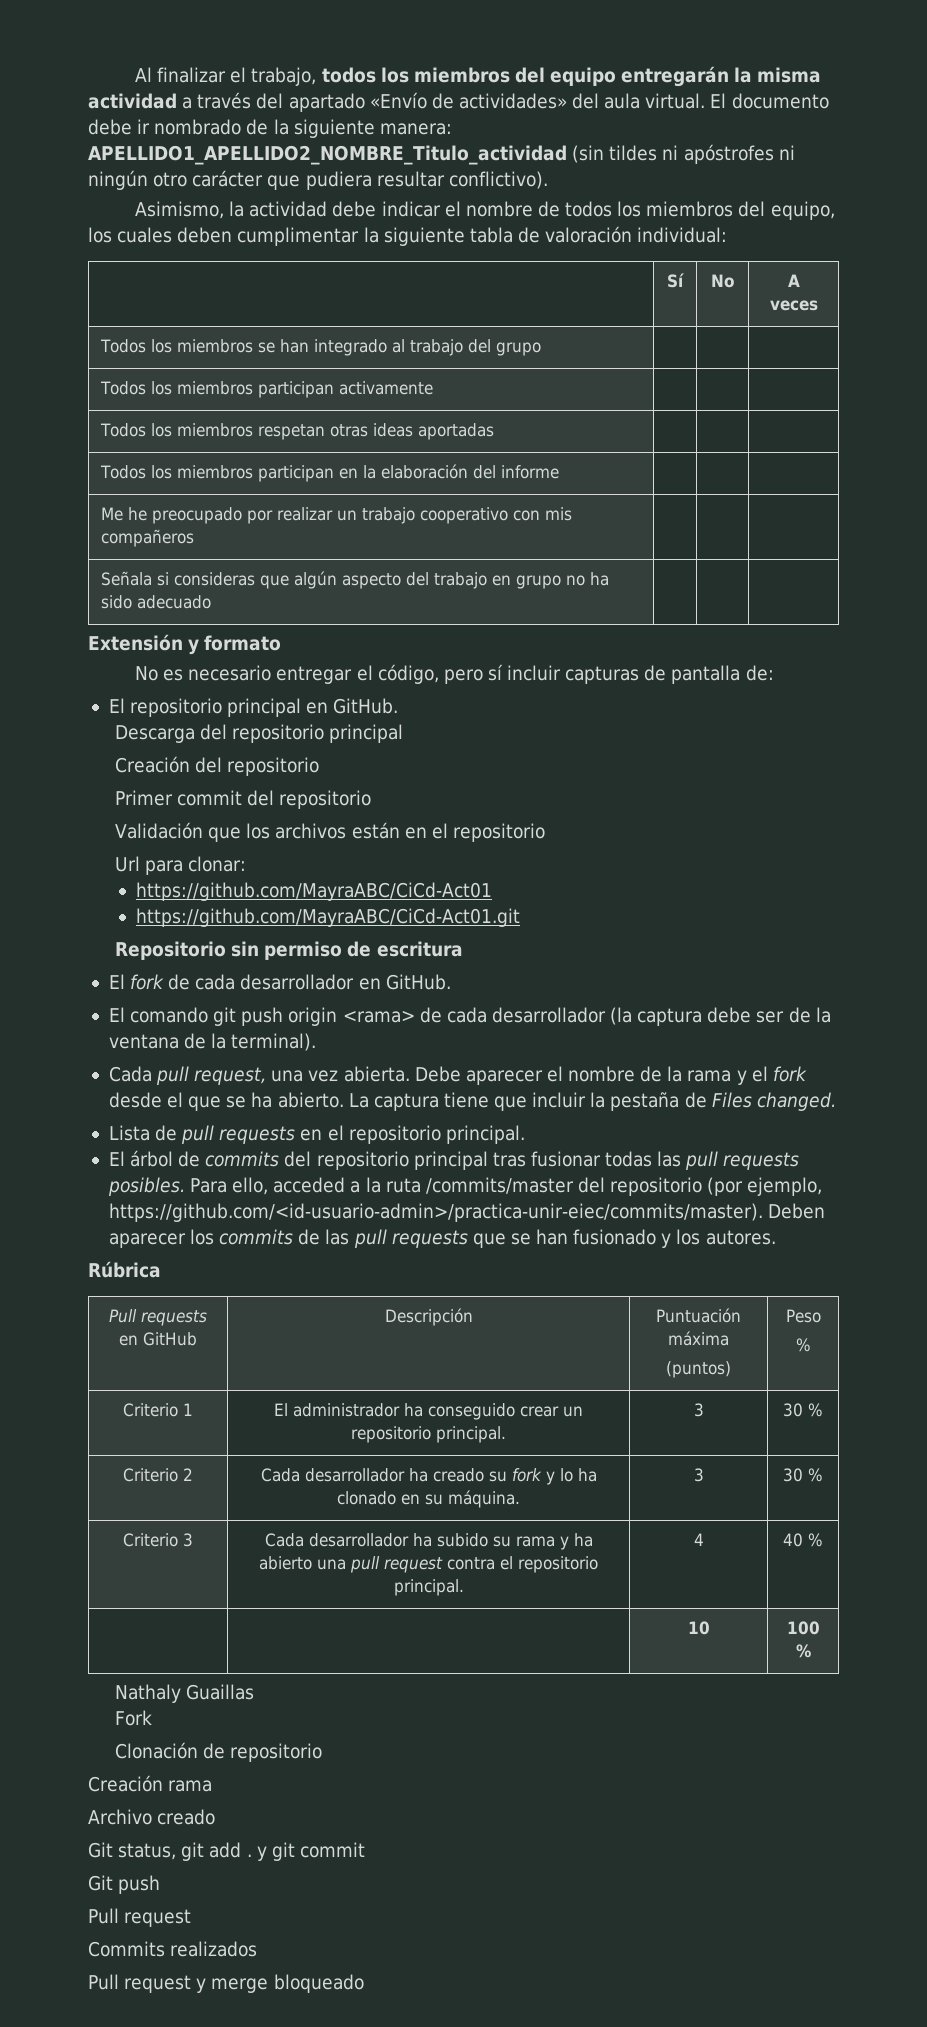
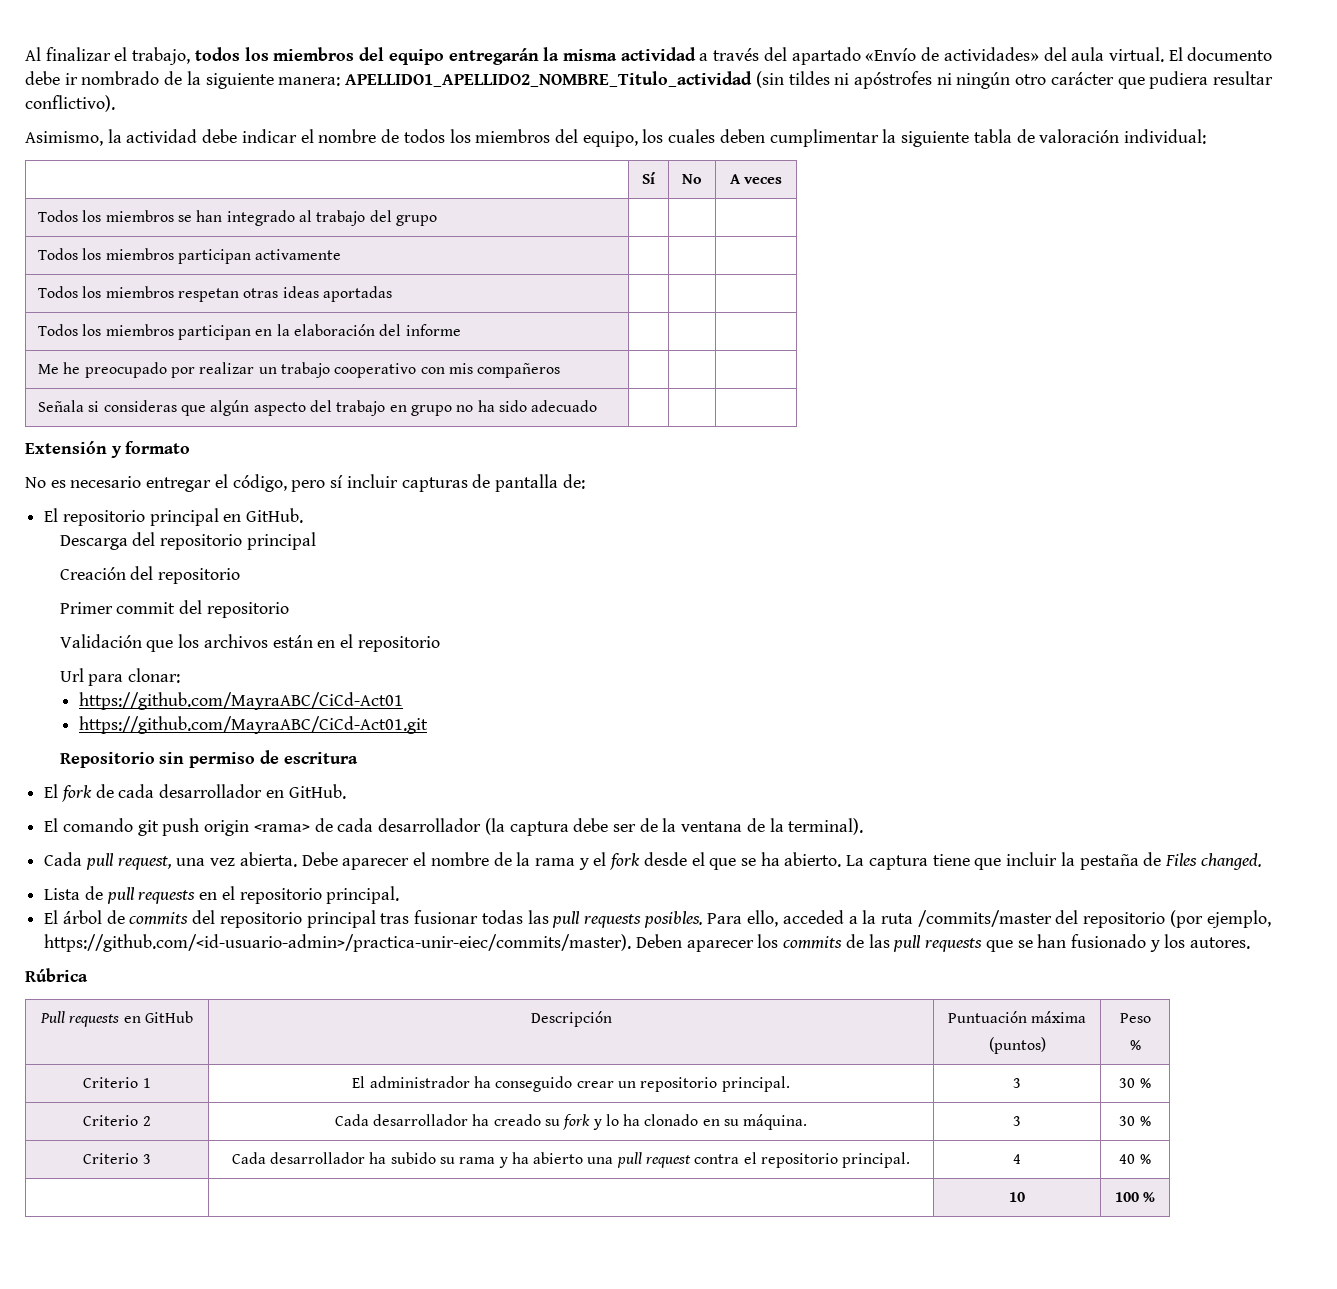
[114,1684,255,1703] [114,1710,152,1726] [114,1742,323,1762] [88,1775,213,1792] [88,1809,216,1825] [88,1842,365,1861] [88,1875,161,1894] [88,1908,192,1927] [88,1941,258,1957] [88,1974,364,1993] // Nathaly Guaillas // Fork // Clonación de repositorio // Creación rama // Archivo creado // Git status, git add . y git commit // Git push // Pull request // Commits realizados // Pull request y merge bloqueado -> (1156, 1197) none

